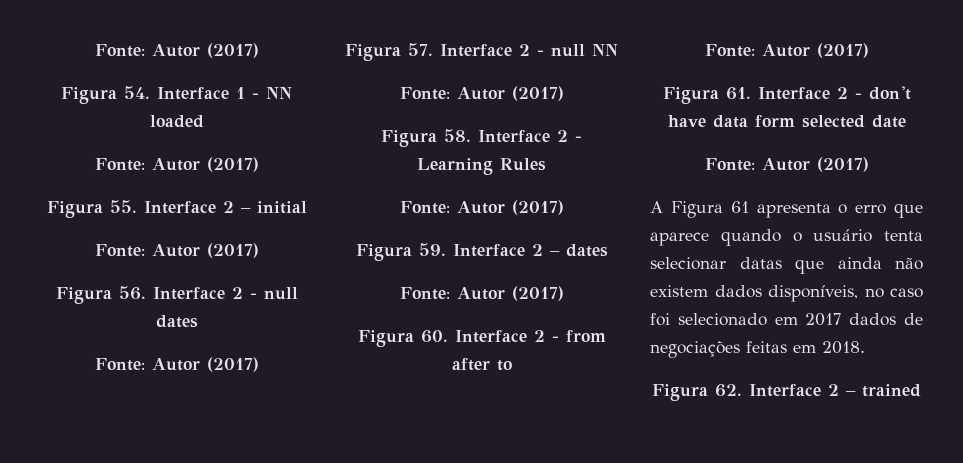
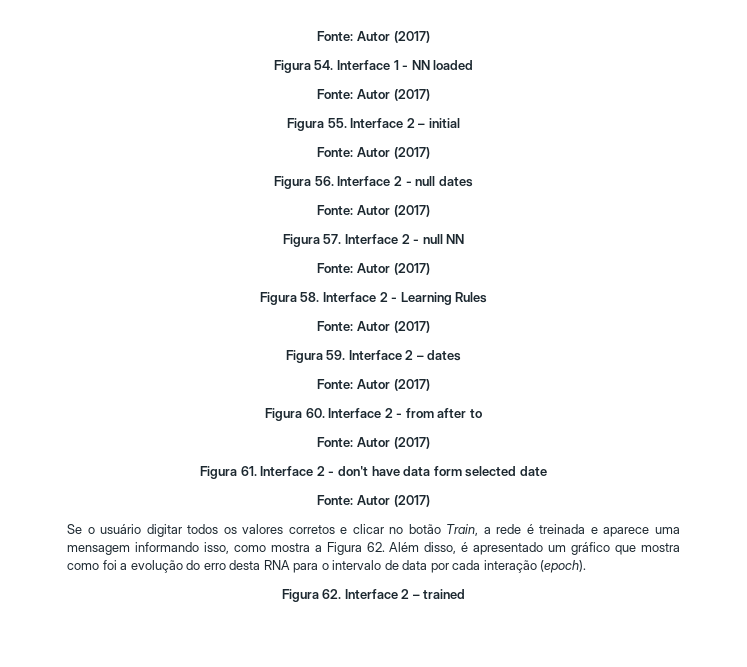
[650,201,923,218] [650,229,923,246] [650,257,923,274] [650,285,923,302] [650,313,923,326] [650,341,865,358] A Figura 61 apresenta o erro que aparece quando o usuário tenta selecionar datas que ainda não existem dados disponíveis, no caso foi selecionado em 2017 dados de negociações feitas em 2018. -> [67,524,681,537] [67,542,680,555] [67,560,587,573] Se o usuário digitar todos os valores corretos e clicar no botão Train, a rede é treinada e aparece uma mensagem informando isso, como mostra a Figura 62. Além disso, é apresentado um gráfico que mostra como foi a evolução do erro desta RNA para o intervalo de data por cada interação (epoch).

